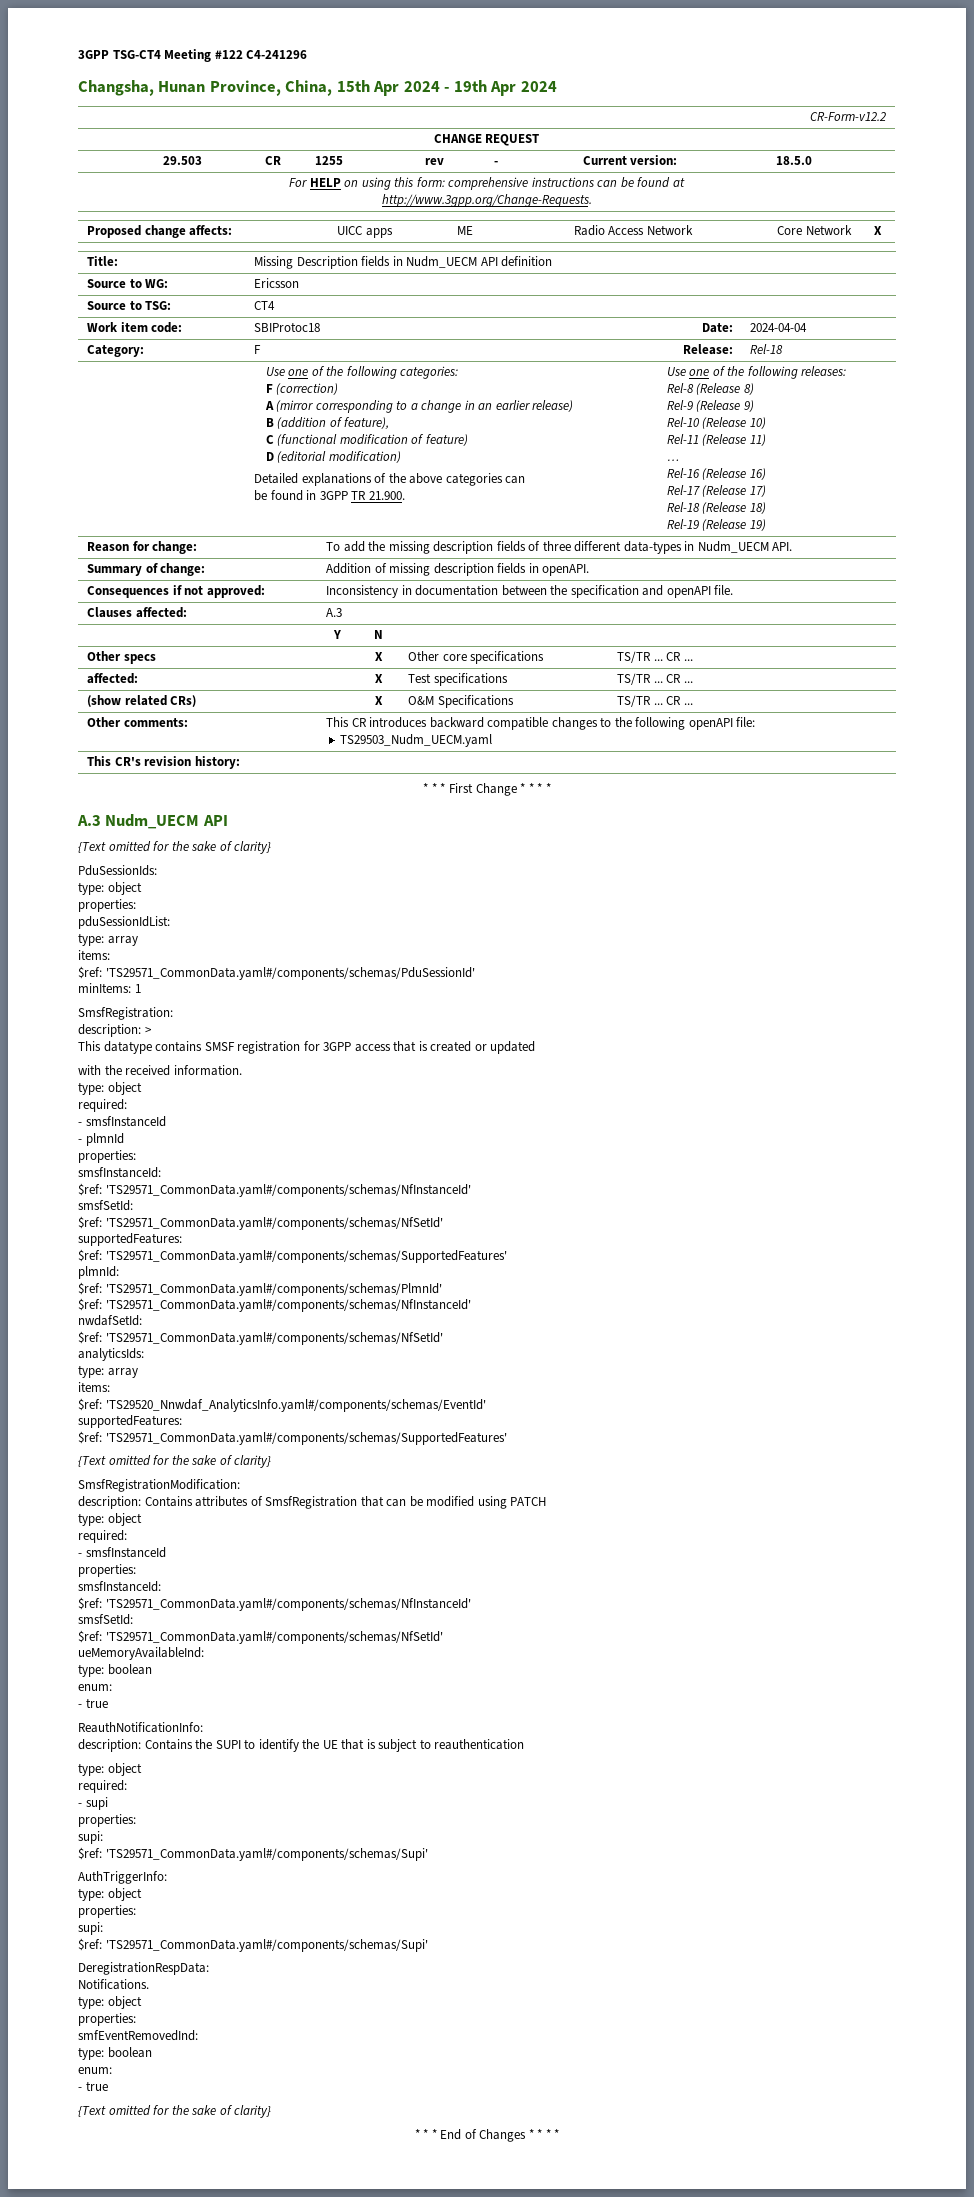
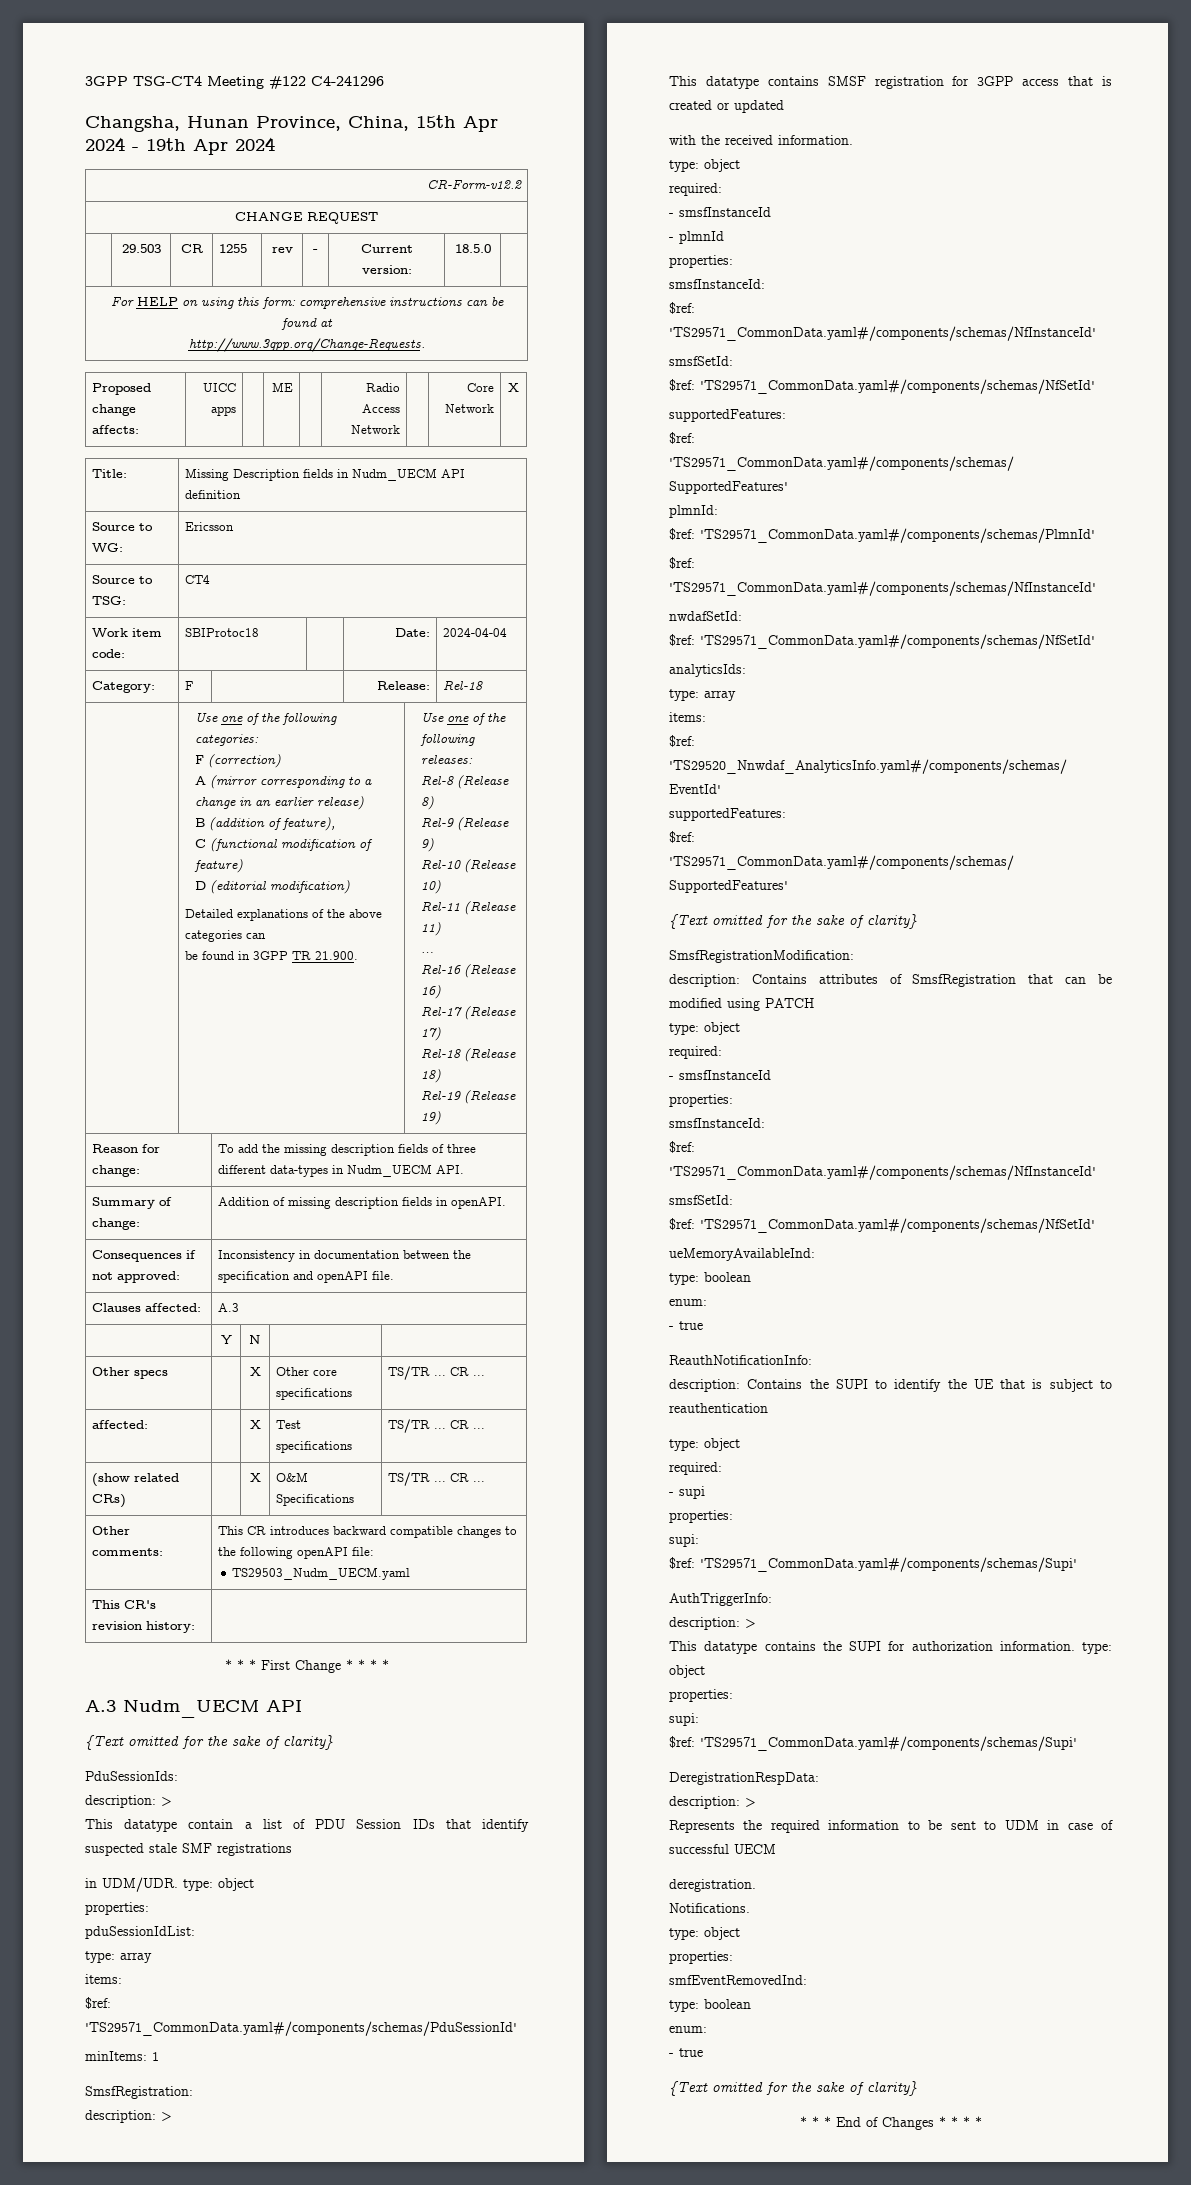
(157, 870) none -> [85,1795,172,1808] [85,1819,529,1832] [85,1843,292,1856] [85,1877,178,1892] description: > // This datatype contain a list of PDU Session IDs that identify suspected stale SMF registrations // in UDM/UDR.
(167, 1877) none -> [669,1617,756,1630] [669,1641,1075,1654] description: > // This datatype contains the SUPI for authorization information.
(209, 1968) none -> [669,1796,756,1809] [669,1820,1113,1833] [669,1844,776,1854] [669,1879,756,1892] // description: > // Represents the required information to be sent to UDM in case of successful UECM // deregistration.

